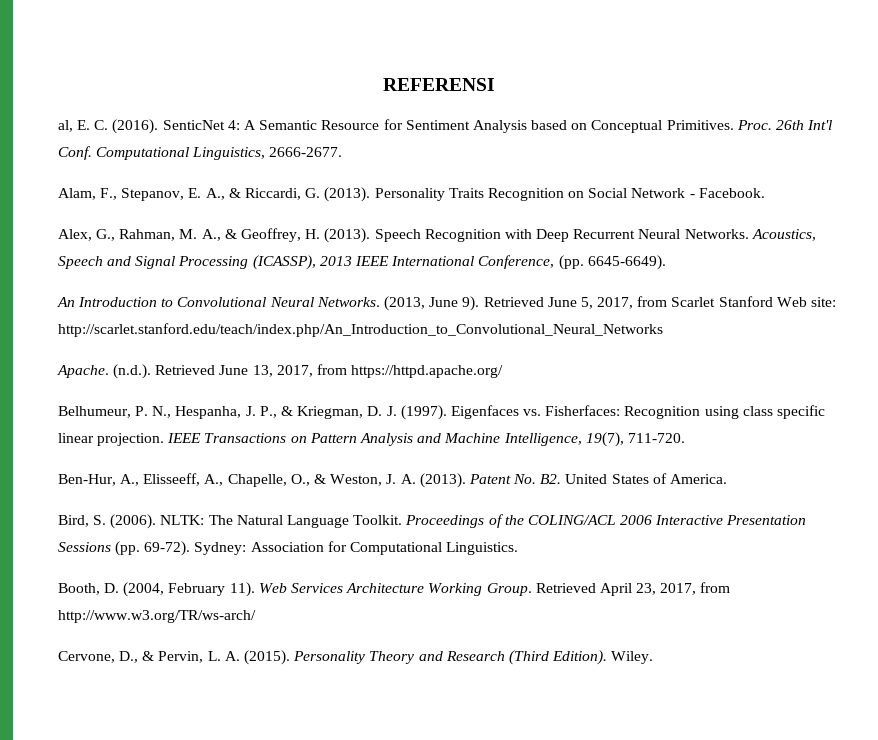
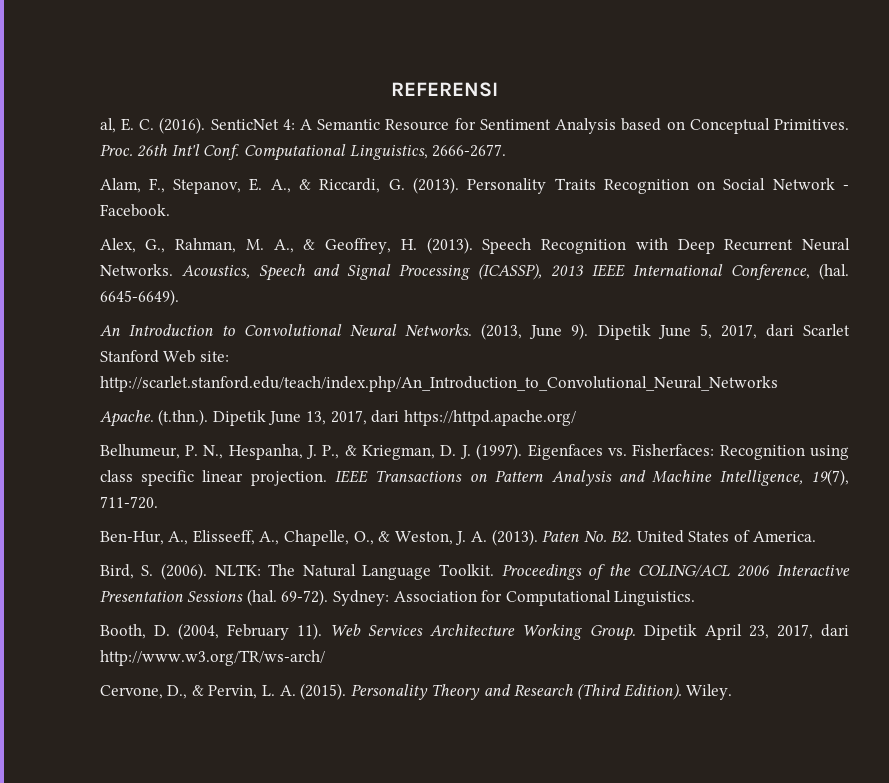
[558,255,584,270] (pp. -> [819,263,850,280] (hal.
[483,297,544,307] Retrieved -> [597,324,651,340] Dipetik
[637,296,668,307] from -> [765,324,794,337] dari
[113,364,216,379] (n.d.). Retrieved -> [158,409,266,426] (t.thn.). Dipetik
[316,364,347,375] from -> [371,410,400,423] dari
[468,474,511,484] Patent -> [542,530,580,542] Paten
[115,541,141,556] (pp. -> [246,589,277,606] (hal.
[535,583,596,593] Retrieved -> [643,624,697,640] Dipetik
[700,582,731,593] from -> [820,624,849,637] dari

